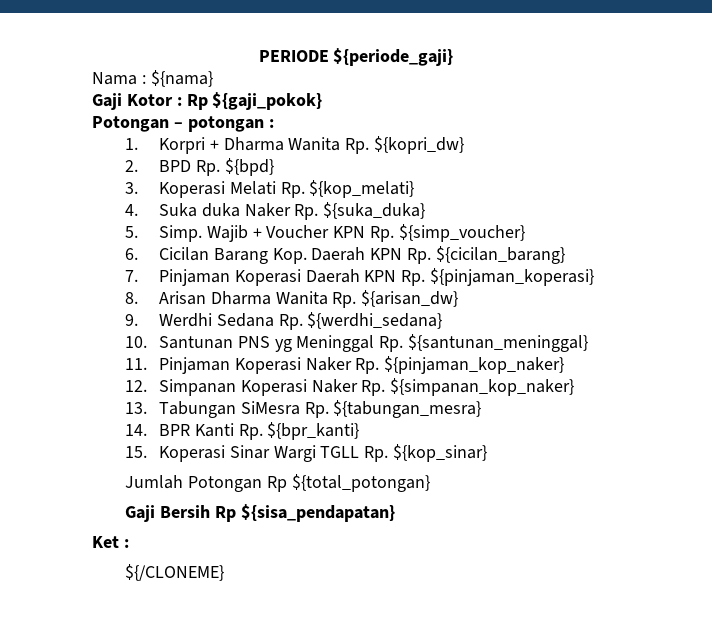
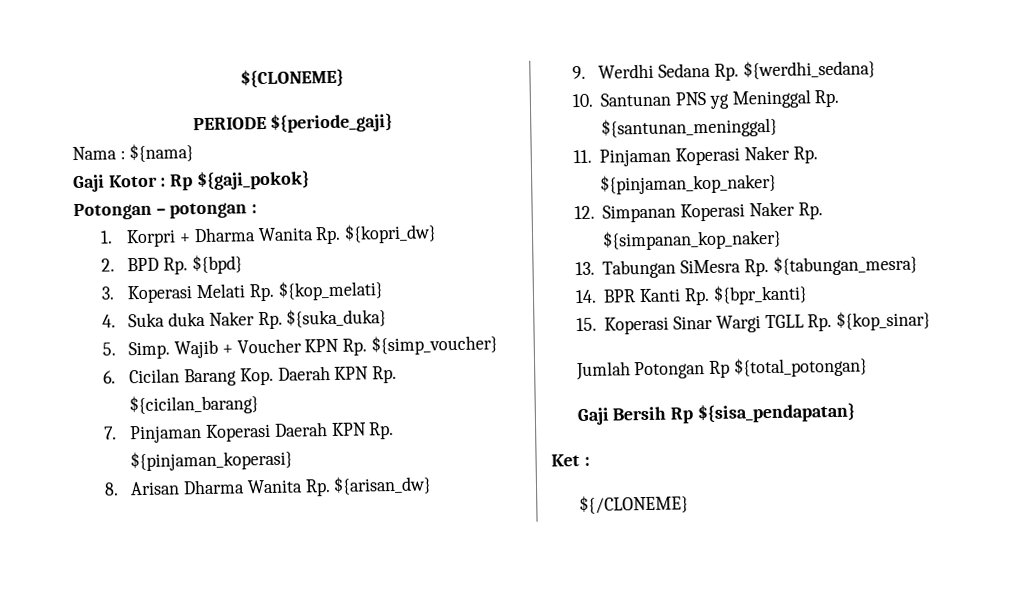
(258, 56) none -> [240,68,344,89] ${CLONEME} //

